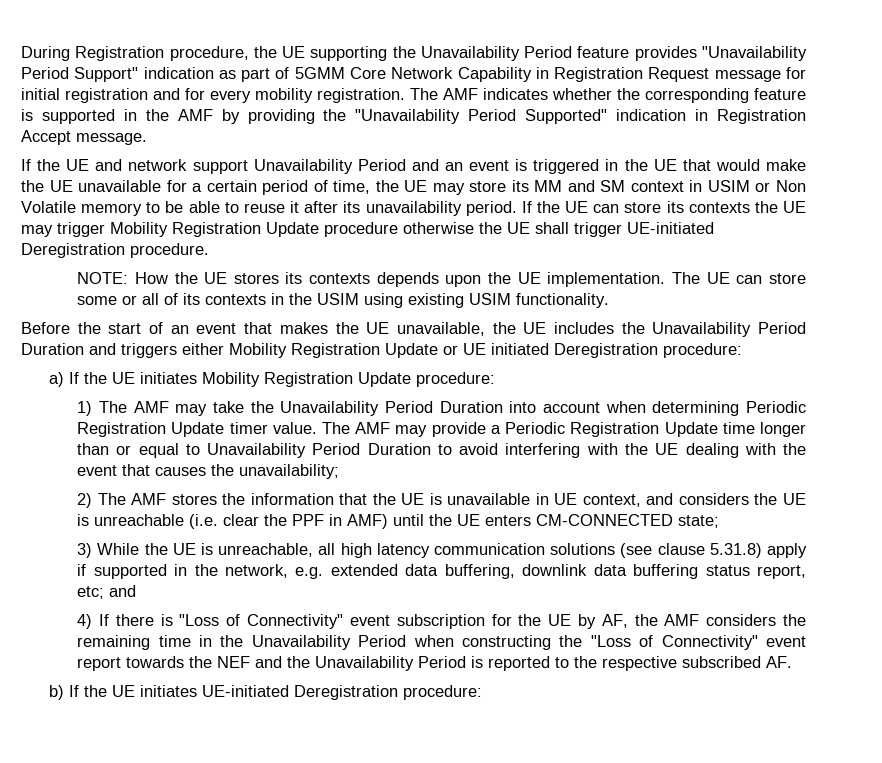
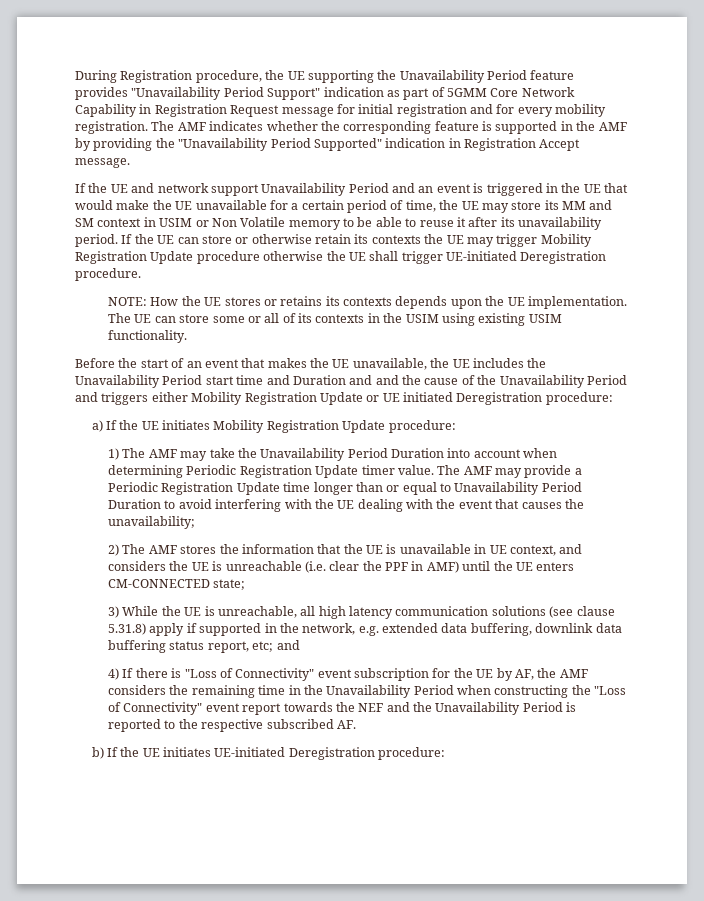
(662, 207) none -> [235,234,351,244] or otherwise retain
(279, 278) none -> [263,296,323,306] or retains
[21,343,84,355] Duration -> [205,375,627,388] start time and Duration and and the cause of the Unavailability Period

